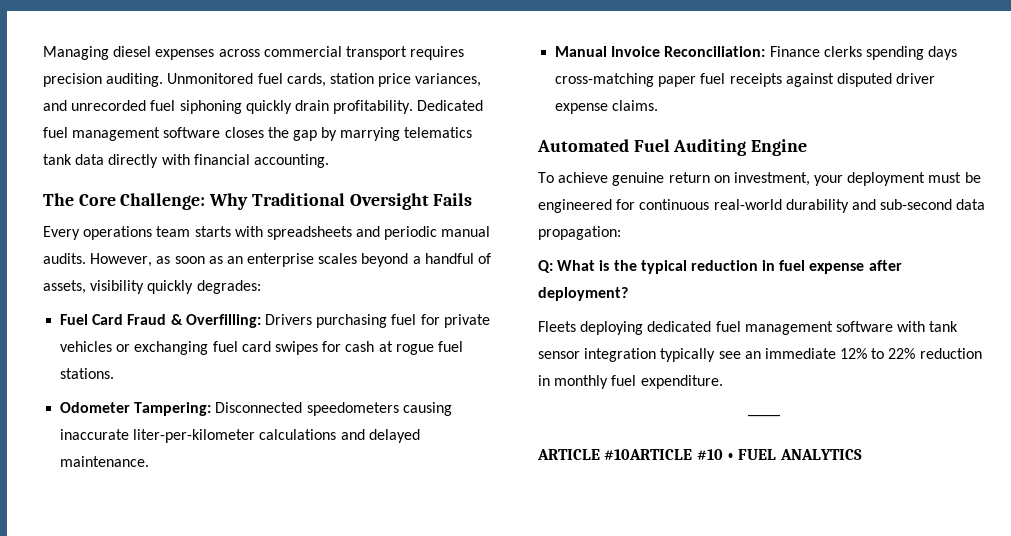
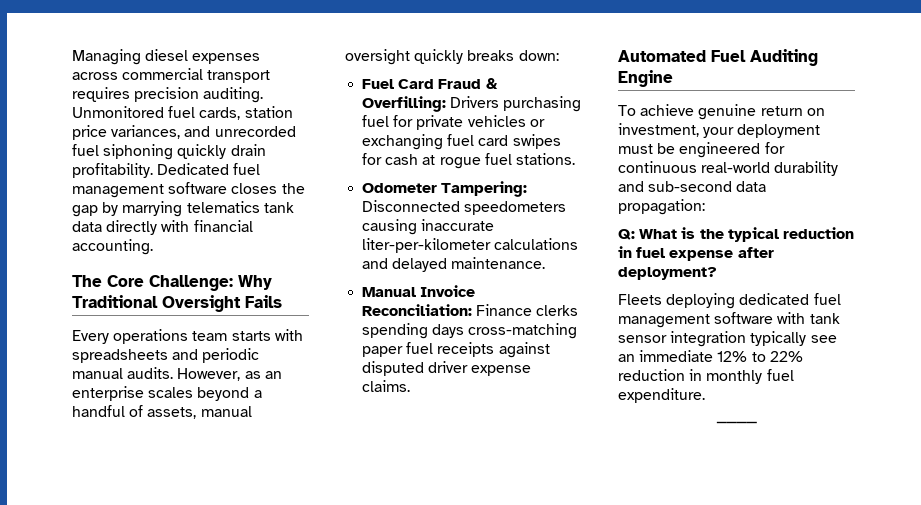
[174,256,223,264] soon as -> (261, 375) none
[90,280,261,294] visibility quickly degrades: -> [200,406,252,417] [345,49,559,65] manual oversight quickly breaks down:
[537,449,862,460] // ARTICLE #10ARTICLE #10 • FUEL ANALYTICS -> (757, 424) none

